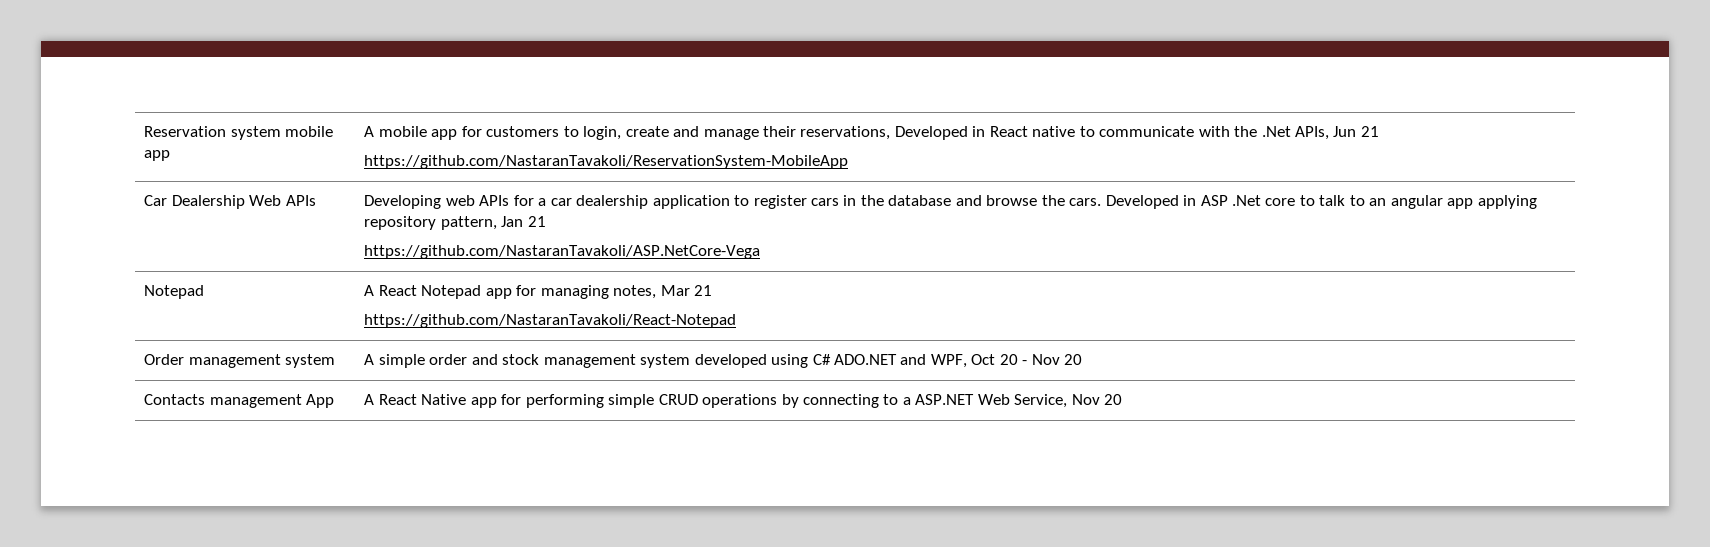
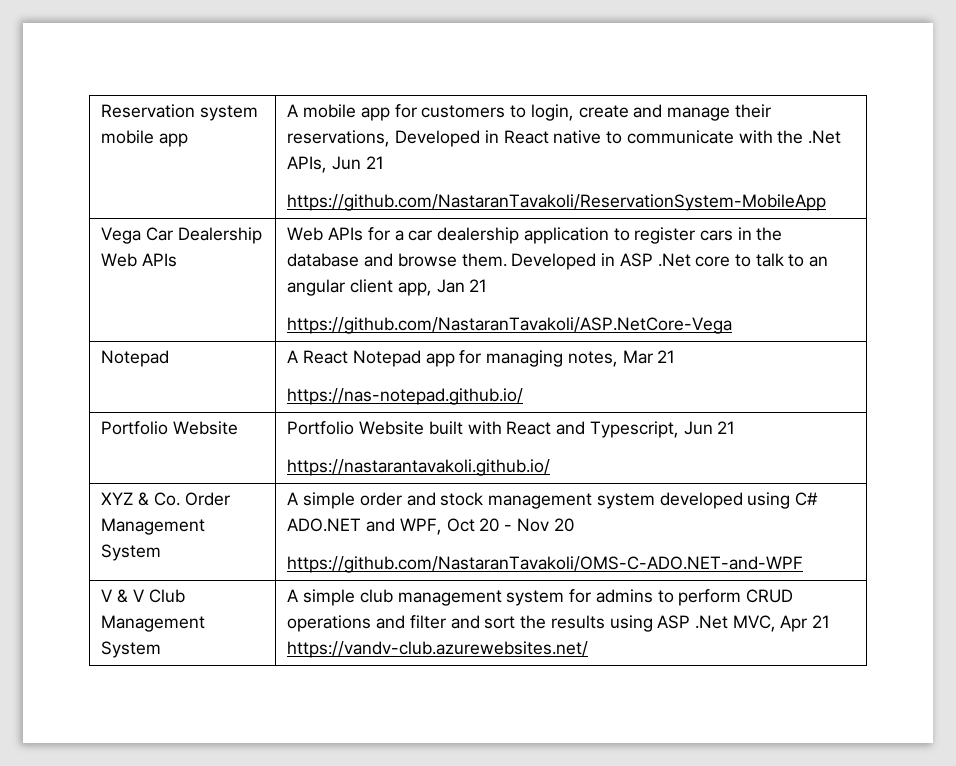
(849, 162) none -> [101,227,142,244] Vega
[364,195,475,209] Developing web -> [287,227,324,241] Web
[1041,195,1102,206] the cars. -> [461,253,507,267] them.
[1447,195,1537,209] [364,216,497,230] app applying repository pattern, -> [350,279,432,296] client app,
[364,314,737,328] [144,354,336,368] https://github.com/NastaranTavakoli/React-Notepad // Order management system -> [287,388,524,405] [101,421,239,435] [287,421,736,438] [287,459,551,476] [101,492,230,506] [101,518,206,535] [101,544,162,561] https://nas-notepad.github.io/ // Portfolio Website | Portfolio Website built with React and Typescript, Jun 21 // https://nastarantavakoli.github.io/ // XYZ & Co. Order Management System
[144,394,335,408] [364,394,1123,408] // Contacts management App | A React Native app for performing simple CRUD operations by connecting to a ASP.NET Web Service, Nov 20 -> [287,556,804,573] [101,589,185,603] [101,615,206,632] [101,641,162,658] [287,589,793,606] [287,615,831,632] [287,641,589,658] // https://github.com/NastaranTavakoli/OMS-C-ADO.NET-and-WPF // V & V Club Management System | A simple club management system for admins to perform CRUD operations and filter and sort the results using ASP .Net MVC, Apr 21 https://vandv-club.azurewebsites.net/

